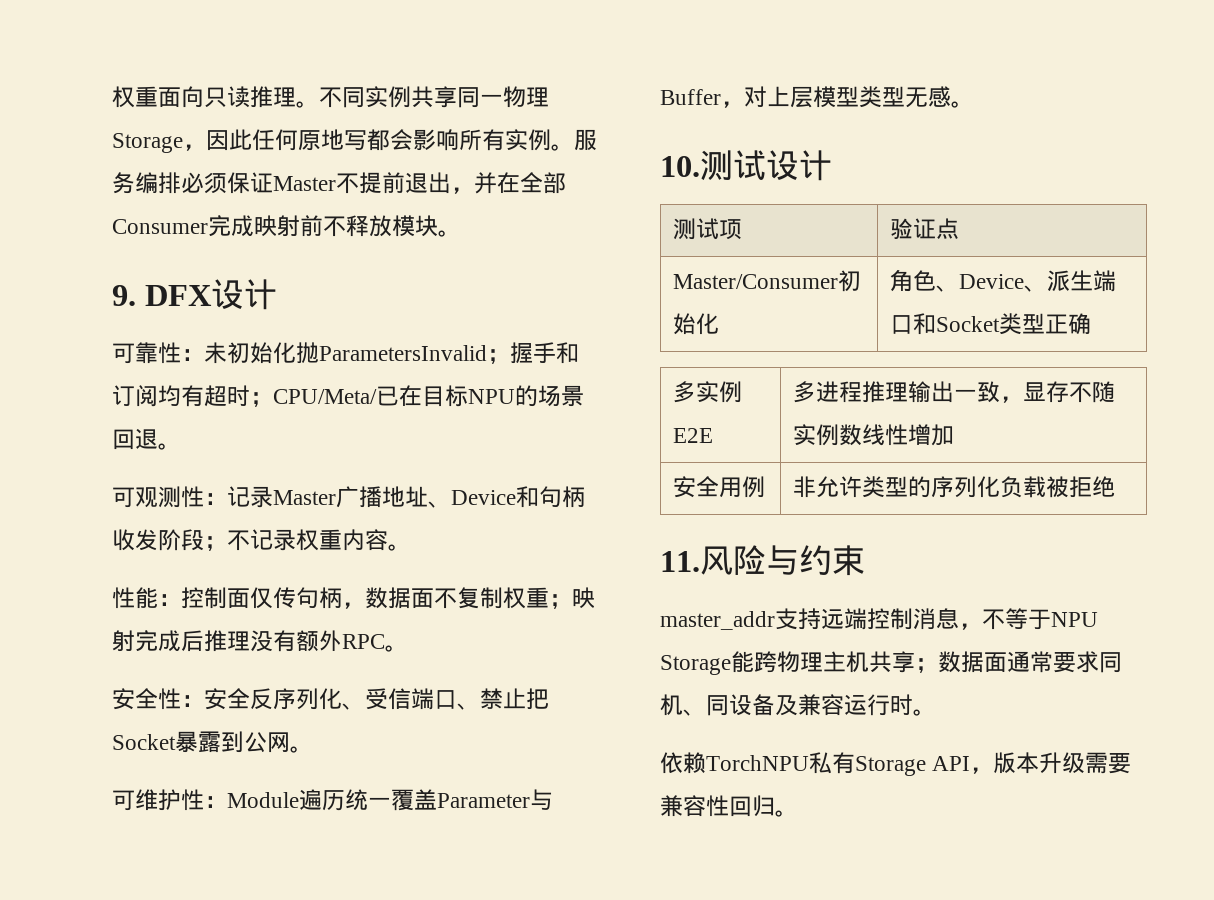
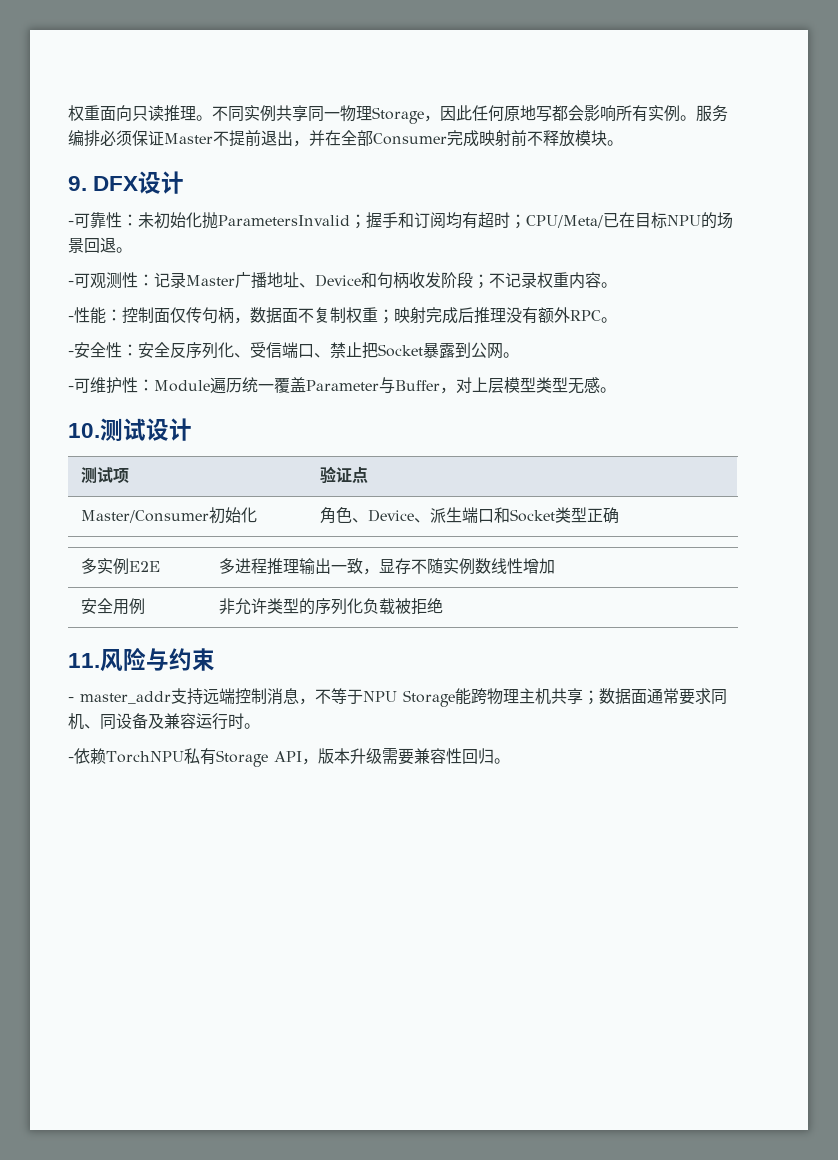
(277, 294) none -> [68,221,74,226] -
(181, 446) none -> [68,281,74,286] -
(411, 547) none -> [68,316,74,321] -
(408, 648) none -> [68,351,74,356] -
(313, 749) none -> [68,386,74,391] -
(865, 560) none -> [68,697,74,702] -
(936, 712) none -> [68,757,74,762] -

